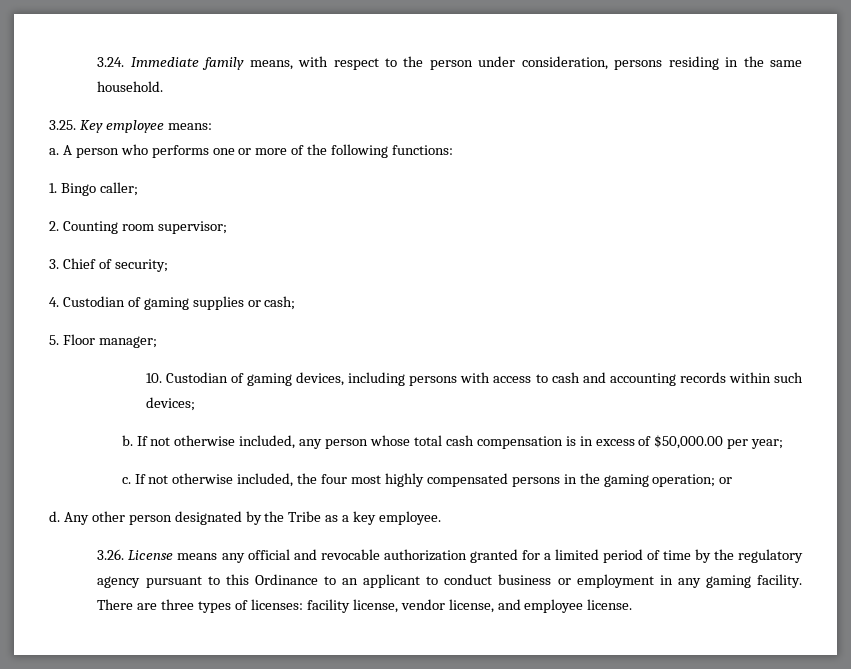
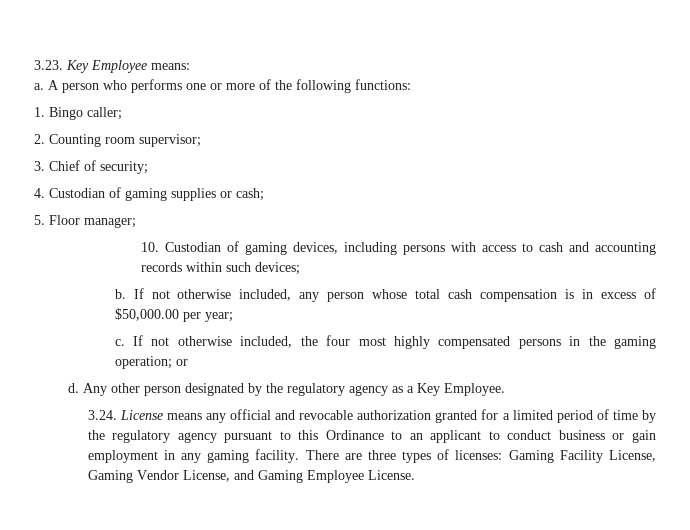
[97,56,802,70] [97,81,164,92] [49,120,164,133] 3.24. Immediate family means, with respect to the person under consideration, persons residing in the same household. // 3.25. Key employee -> [34,60,147,73] 3.23. Key Employee
[288,511,442,525] [97,549,125,560] Tribe as a key employee. // 3.26. -> [286,383,505,396] [87,410,117,420] regulatory agency as a Key Employee. // 3.24.
(571, 581) none -> [631,430,656,443] gain
[306,599,633,613] facility license, vendor license, and employee license. -> [508,450,656,463] [87,470,415,483] Gaming Facility License, Gaming Vendor License, and Gaming Employee License.

